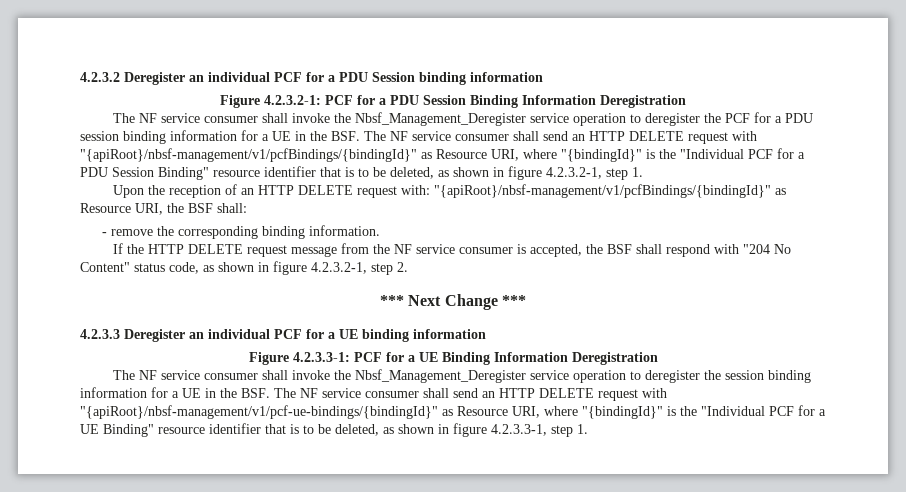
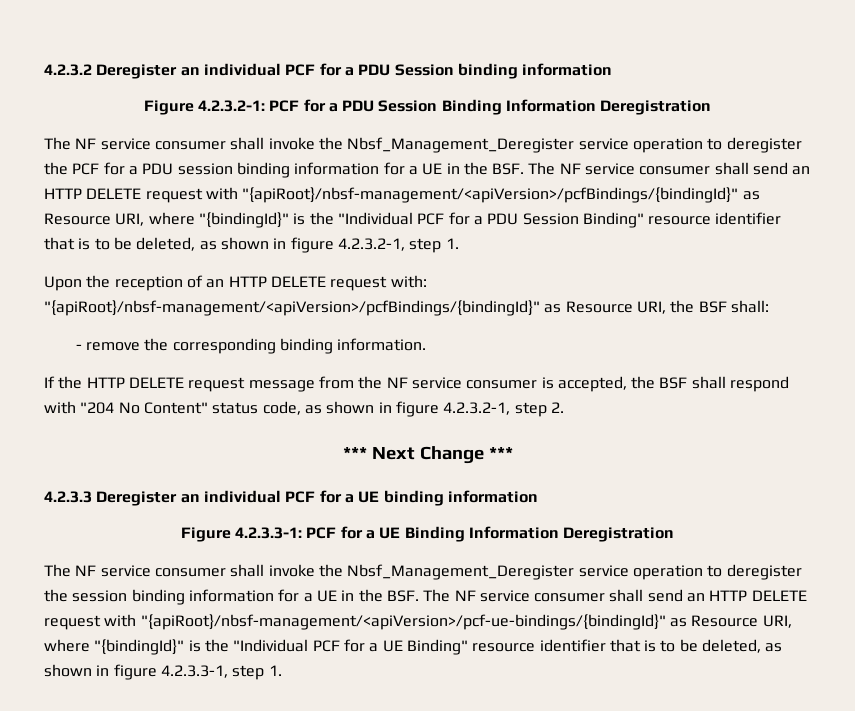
[80,148,417,162] "{apiRoot}/nbsf-management/v1/pcfBindings/{bindingId}" -> [242,187,739,203] "{apiRoot}/nbsf-management/<apiVersion>/pcfBindings/{bindingId}"
[433,184,771,198] "{apiRoot}/nbsf-management/v1/pcfBindings/{bindingId}" -> [44,300,540,316] "{apiRoot}/nbsf-management/<apiVersion>/pcfBindings/{bindingId}"
[80,405,438,419] "{apiRoot}/nbsf-management/v1/pcf-ue-bindings/{bindingId}" -> [140,614,666,630] "{apiRoot}/nbsf-management/<apiVersion>/pcf-ue-bindings/{bindingId}"

